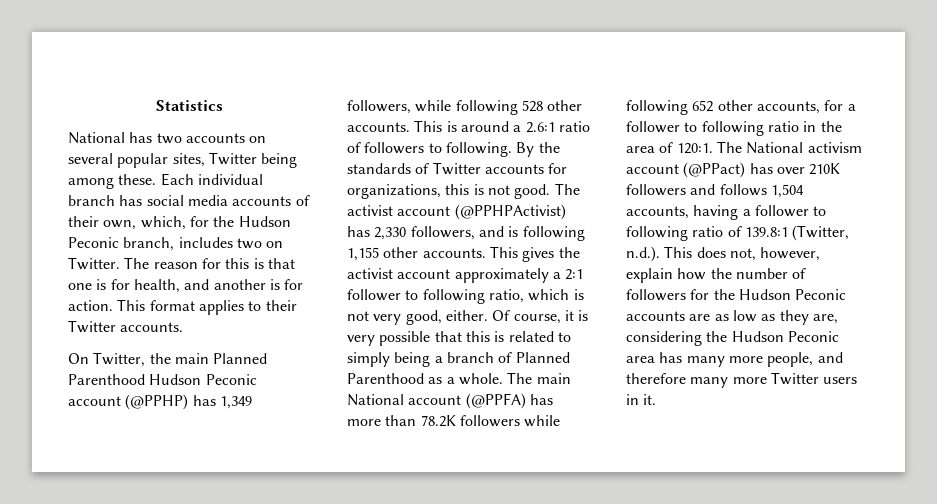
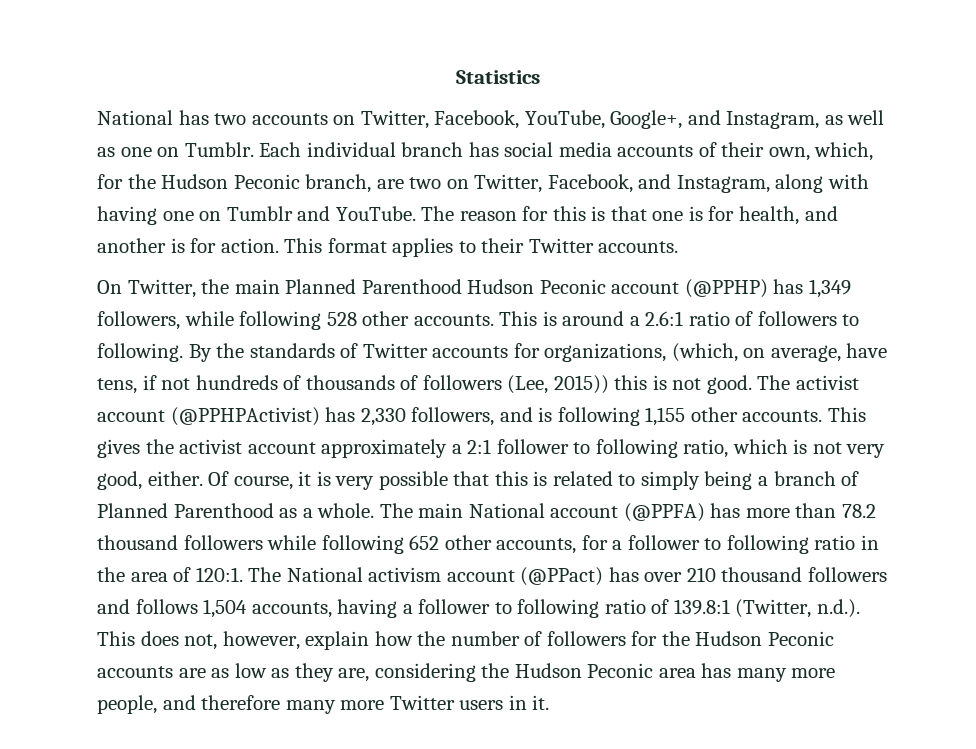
[68,152,298,168] [68,174,157,189] several popular sites, Twitter being among these. -> [360,110,885,129] [97,142,254,157] Twitter, Facebook, YouTube, Google+, and Instagram, as well as one on Tumblr.
[178,237,233,248] includes -> [376,179,404,189] are
[68,257,120,270] Twitter. -> [474,174,869,193] [97,206,416,225] Twitter, Facebook, and Instagram, along with having one on Tumblr and YouTube.
(441, 191) none -> [671,343,888,362] [97,375,609,394] (which, on average, have tens, if not hundreds of thousands of followers (Lee, 2015))
[420,415,456,427] 78.2K -> [841,504,876,518] [97,535,178,550] 78.2 thousand
[809,163,841,175] 210K -> [686,567,803,582] 210 thousand

